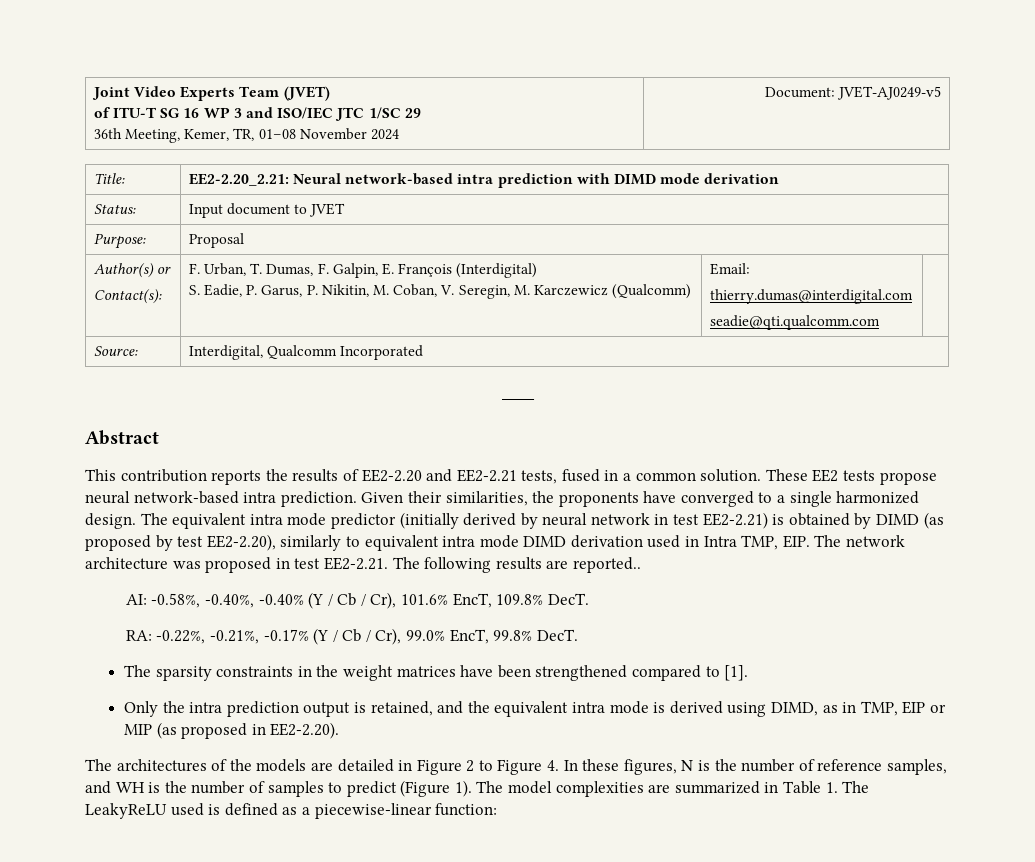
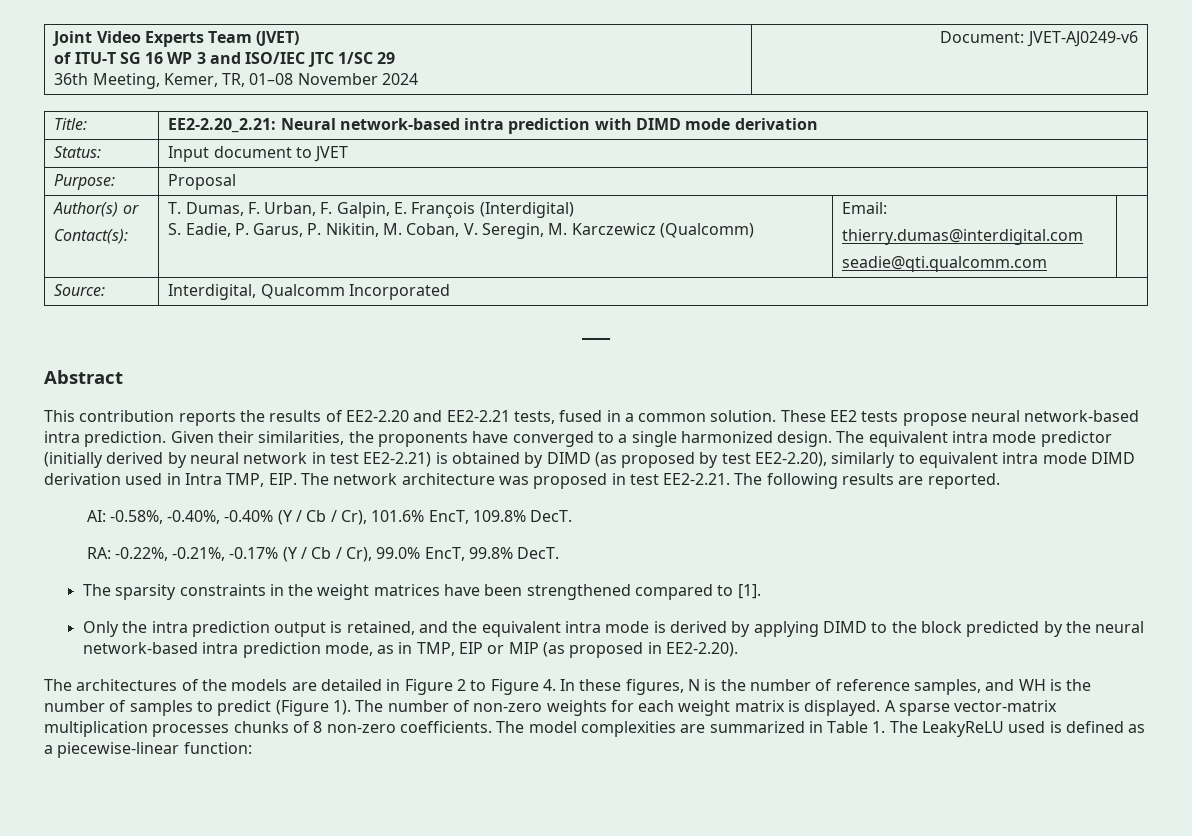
[837,86,942,100] JVET-AJ0249-v5 -> [1026,31,1138,47] JVET-AJ0249-v6
[188,263,314,276] F. Urban, T. Dumas, -> [168,202,317,216] T. Dumas, F. Urban,
[572,557,641,573] reported.. -> [927,473,1000,489] reported.
[727,702,818,717] using DIMD, -> [731,621,1145,637] [82,642,373,658] by applying DIMD to the block predicted by the neural network-based intra prediction mode,
(504, 787) none -> [387,700,1058,716] [44,721,525,737] number of non-zero weights for each weight matrix is displayed. A sparse vector-matrix multiplication processes chunks of 8 non-zero coefficients. The

